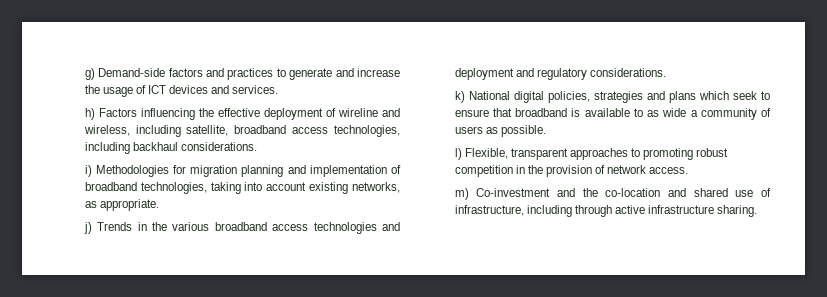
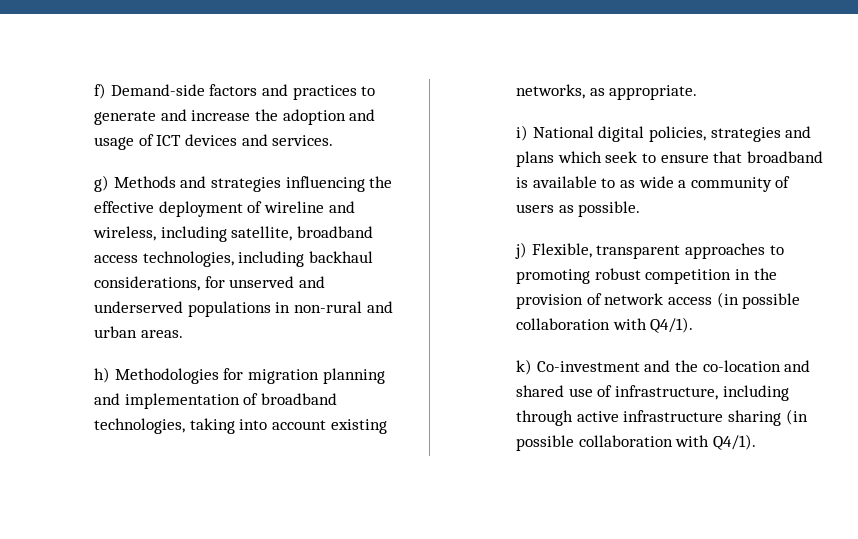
[84,68,95,80] g) -> [94,83,107,99] f)
(100, 89) none -> [282,109,376,125] adoption and
[84,108,137,120] h) Factors -> [94,175,281,192] g) Methods and strategies
[180,142,257,151] [84,165,92,177] considerations. // i) -> [94,276,325,291] [94,301,393,317] [94,326,183,338] [94,367,111,383] considerations, for unserved and underserved populations in non-rural and urban areas. // h)
[83,222,400,234] [454,68,667,80] [454,91,465,103] j) Trends in the various broadband access technologies and deployment and regulatory considerations. // k) -> [516,125,529,141] i)
[454,148,462,160] l) -> [515,242,528,259] j)
[649,167,689,174] [454,188,469,200] access. // m) -> [667,292,801,309] [516,317,694,333] [516,359,533,375] access (in possible collaboration with Q4/1). // k)
[717,205,758,217] sharing. -> [727,409,808,426] [516,434,756,451] sharing (in possible collaboration with Q4/1).

